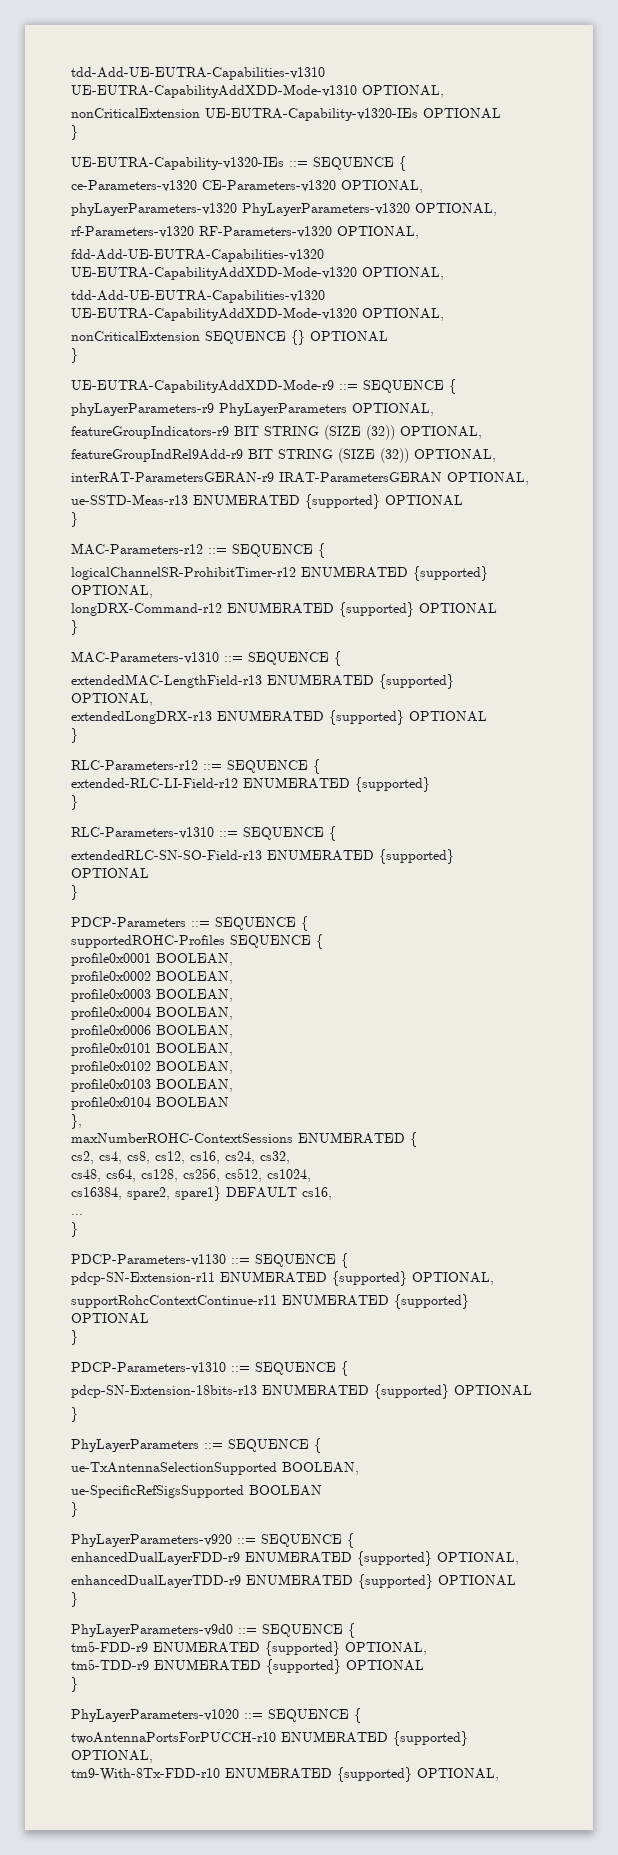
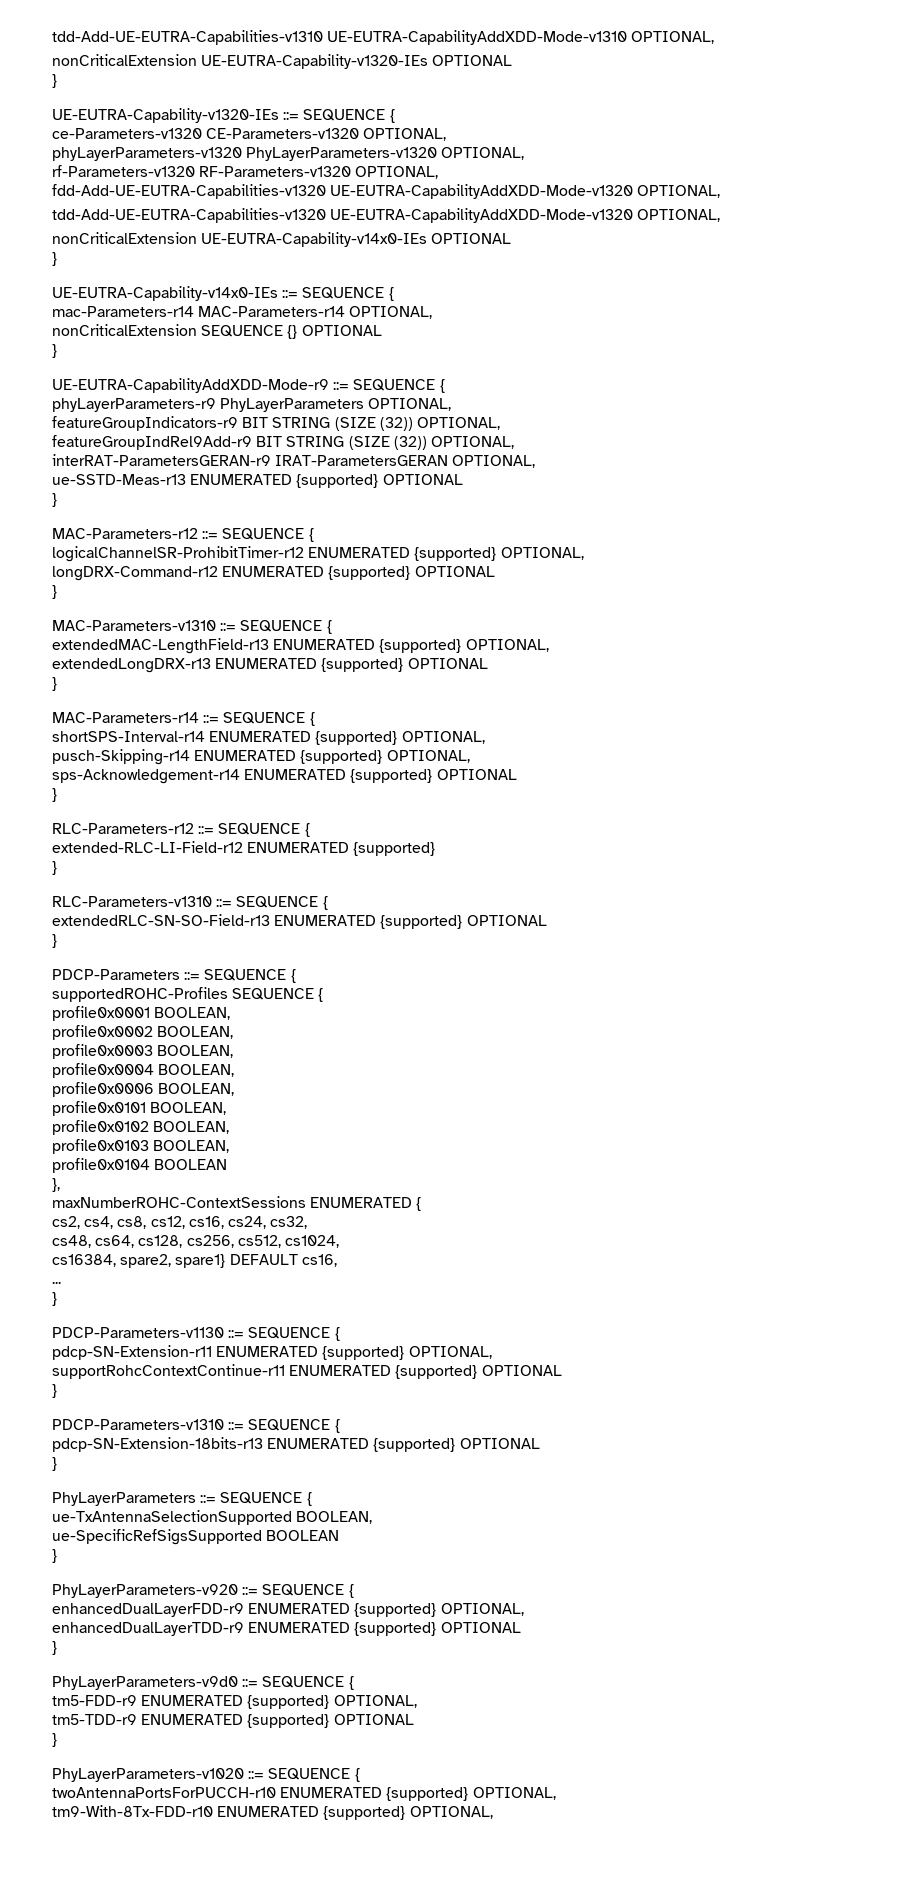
(444, 314) none -> [52,232,512,247] [52,252,57,266] [52,286,394,301] [52,306,433,319] // nonCriticalExtension UE-EUTRA-Capability-v14x0-IEs OPTIONAL // } // UE-EUTRA-Capability-v14x0-IEs ::= SEQUENCE { // mac-Parameters-r14 MAC-Parameters-r14 OPTIONAL,
(78, 735) none -> [52,712,315,726] [52,731,485,745] [52,749,470,765] [52,769,517,784] [52,788,57,802] // MAC-Parameters-r14 ::= SEQUENCE { // shortSPS-Interval-r14 ENUMERATED {supported} OPTIONAL, // pusch-Skipping-r14 ENUMERATED {supported} OPTIONAL, // sps-Acknowledgement-r14 ENUMERATED {supported} OPTIONAL // }

